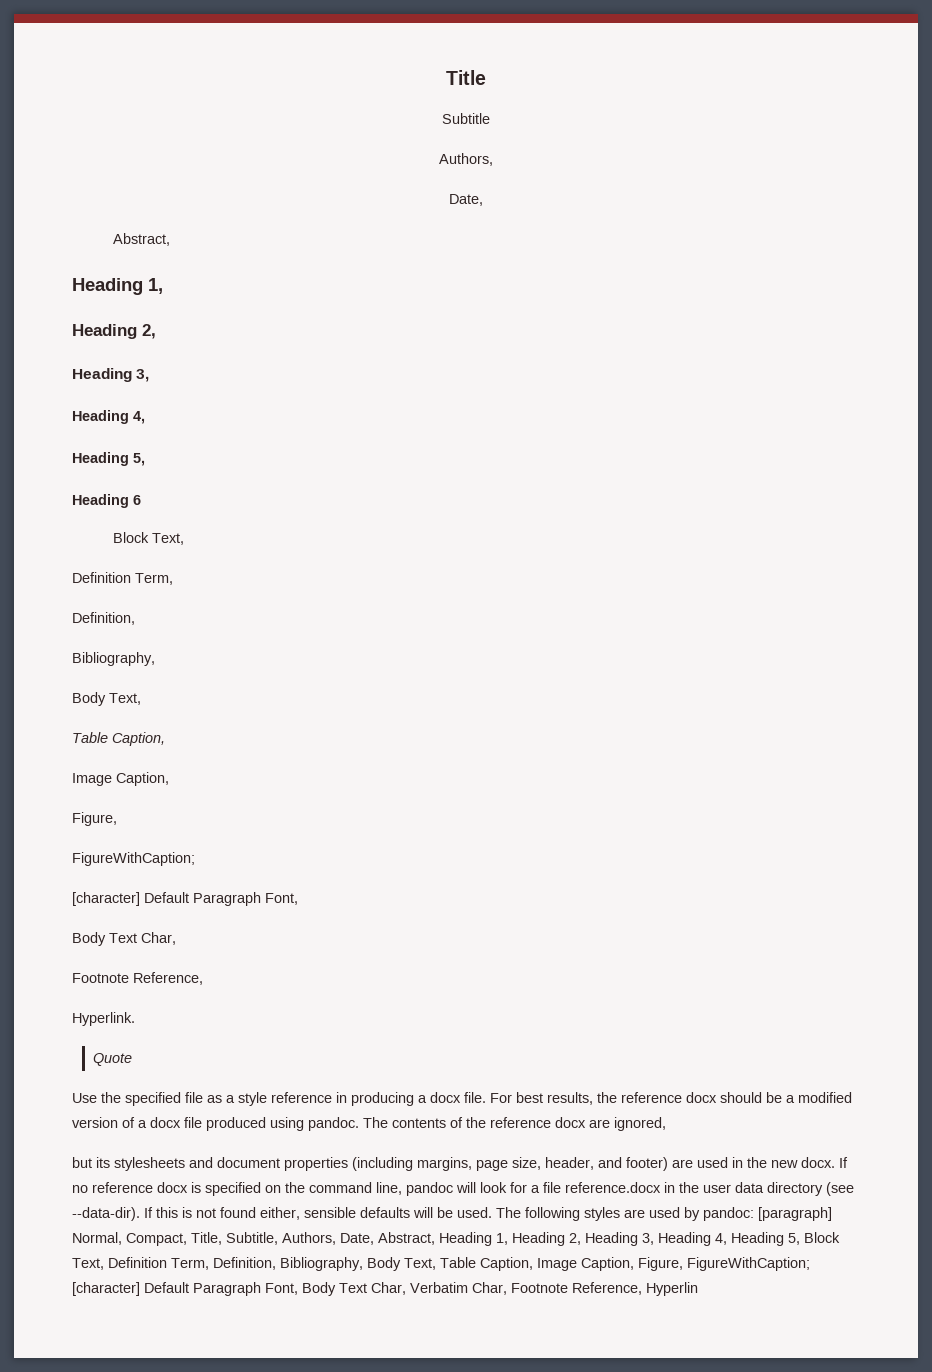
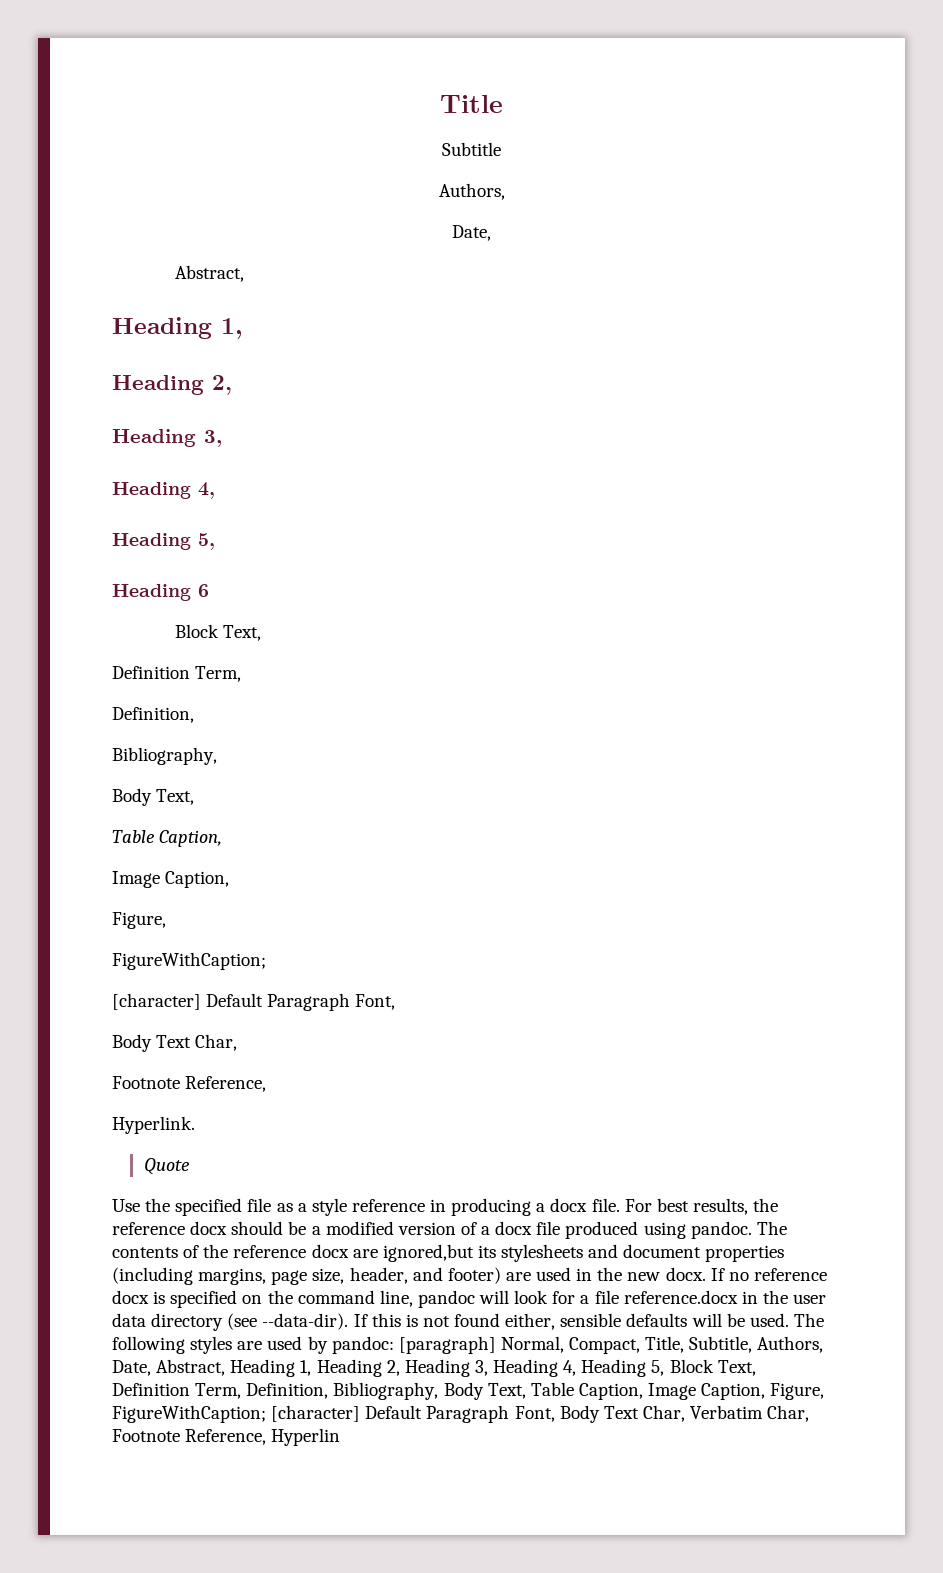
[614,1117,666,1131] [72,1157,92,1168] ignored, // but -> [382,1244,474,1262] ignored,but

